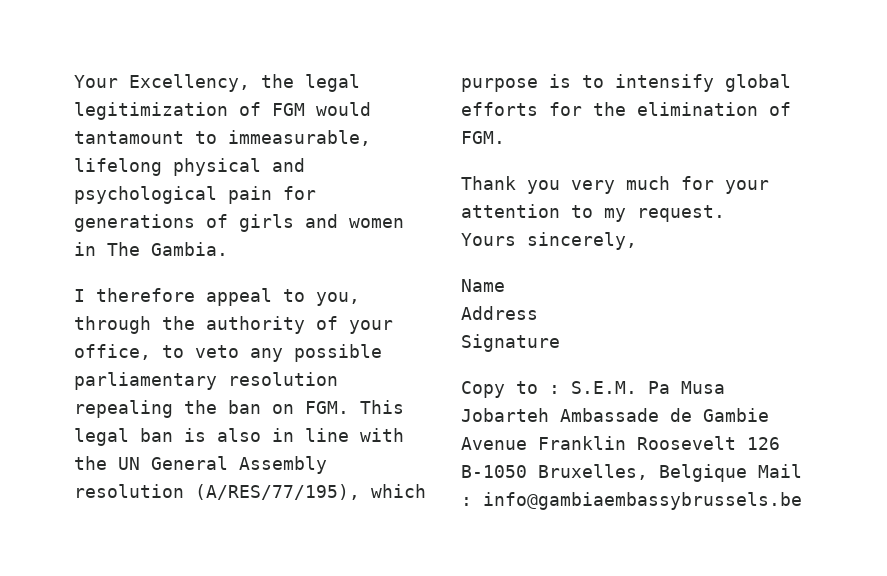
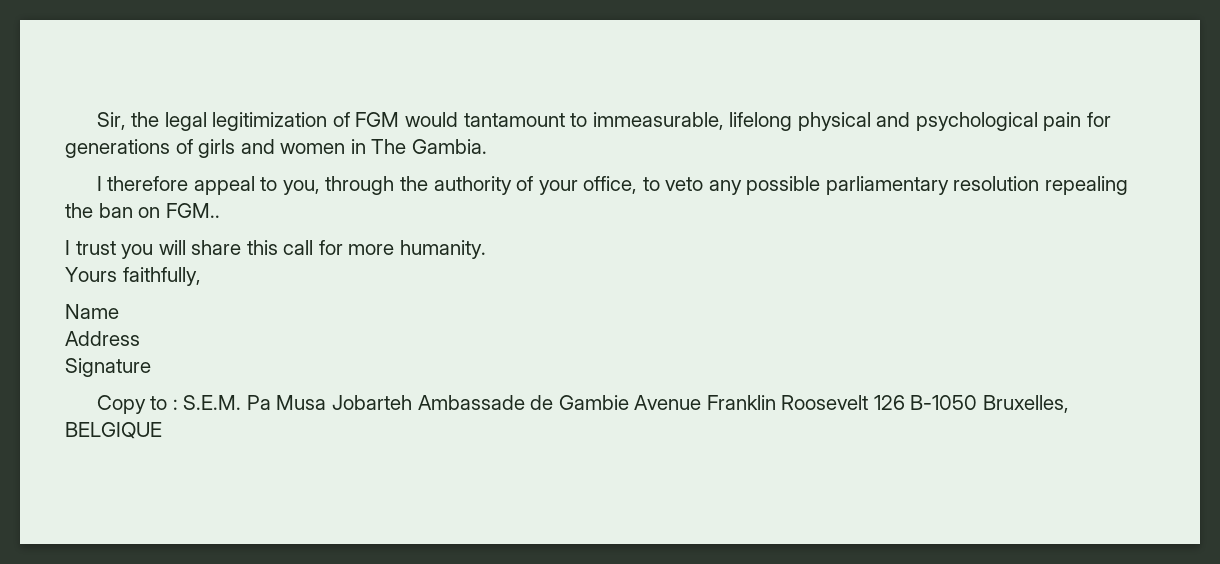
[74,74,250,92] Your Excellency, -> [96,112,126,130] Sir,
[305,400,404,414] [74,428,404,446] [74,456,327,474] [74,484,426,500] [461,74,791,92] [461,102,791,116] [461,131,505,144] [461,176,769,194] [461,204,725,222] FGM. This legal ban is also in line with the UN General Assembly resolution (A/RES/77/195), which purpose is to intensify global efforts for the elimination of FGM. // Thank you very much for your attention to my request. -> [165,203,220,218] [65,240,486,259] FGM.. // I trust you will share this call for more humanity.
[527,232,637,250] sincerely, -> [122,267,201,286] faithfully,
[659,464,802,482] [461,492,802,510] Belgique Mail : info@gambiaembassybrussels.be -> [65,422,162,439] BELGIQUE

